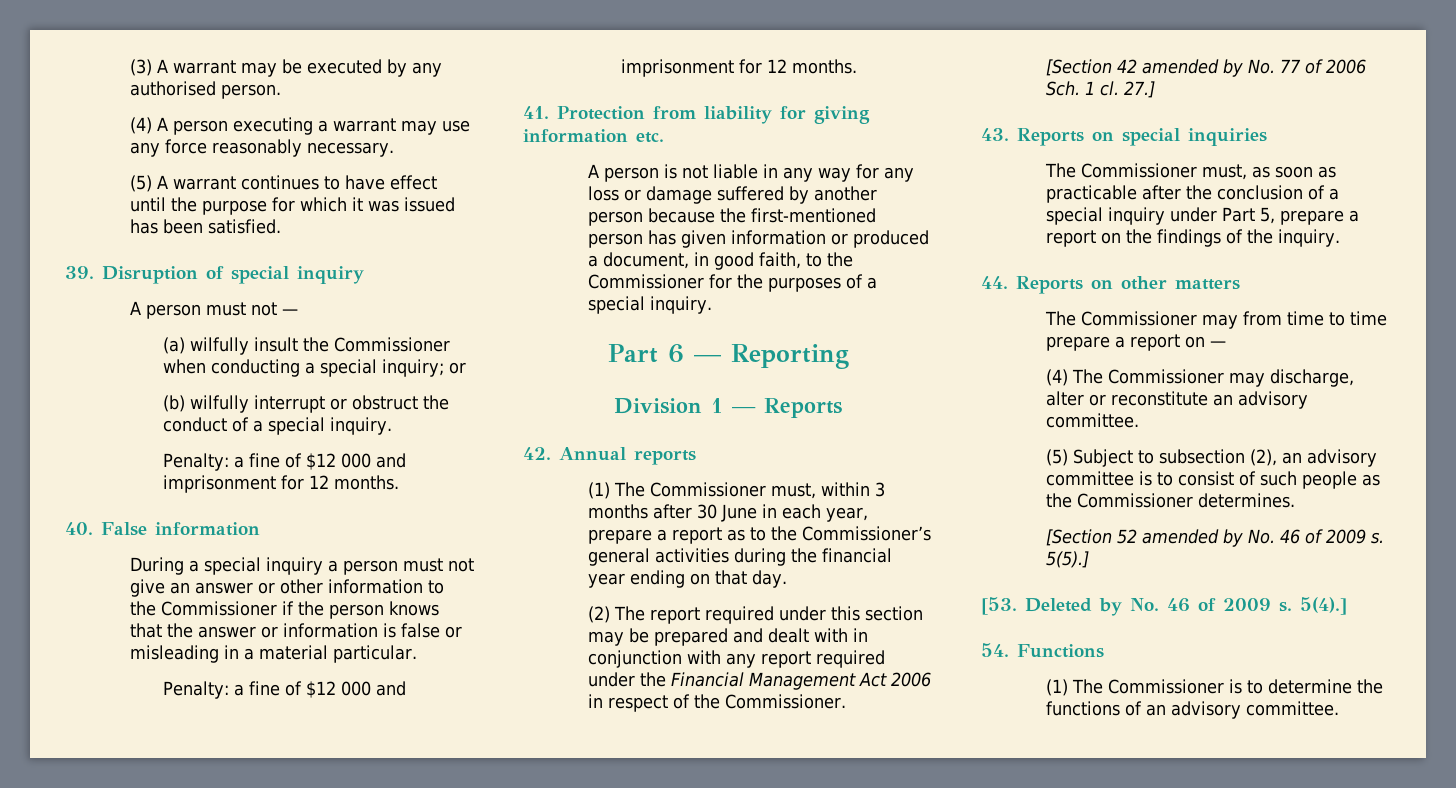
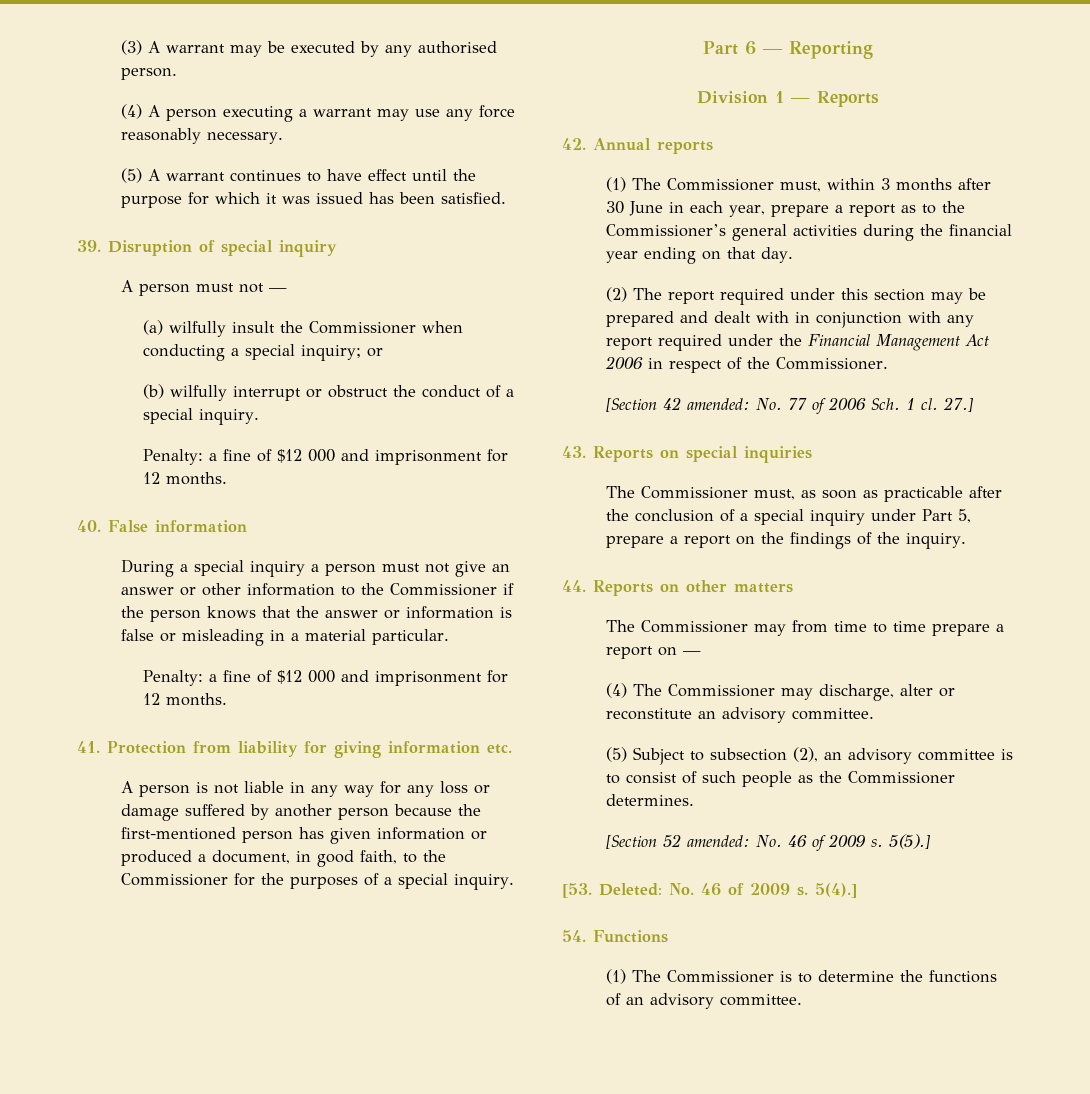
[1142,59,1244,77] amended by -> [686,398,750,410] amended:
[1142,529,1244,547] amended by -> [686,835,750,847] amended:
[1025,598,1122,616] Deleted by -> [599,883,662,896] Deleted:

